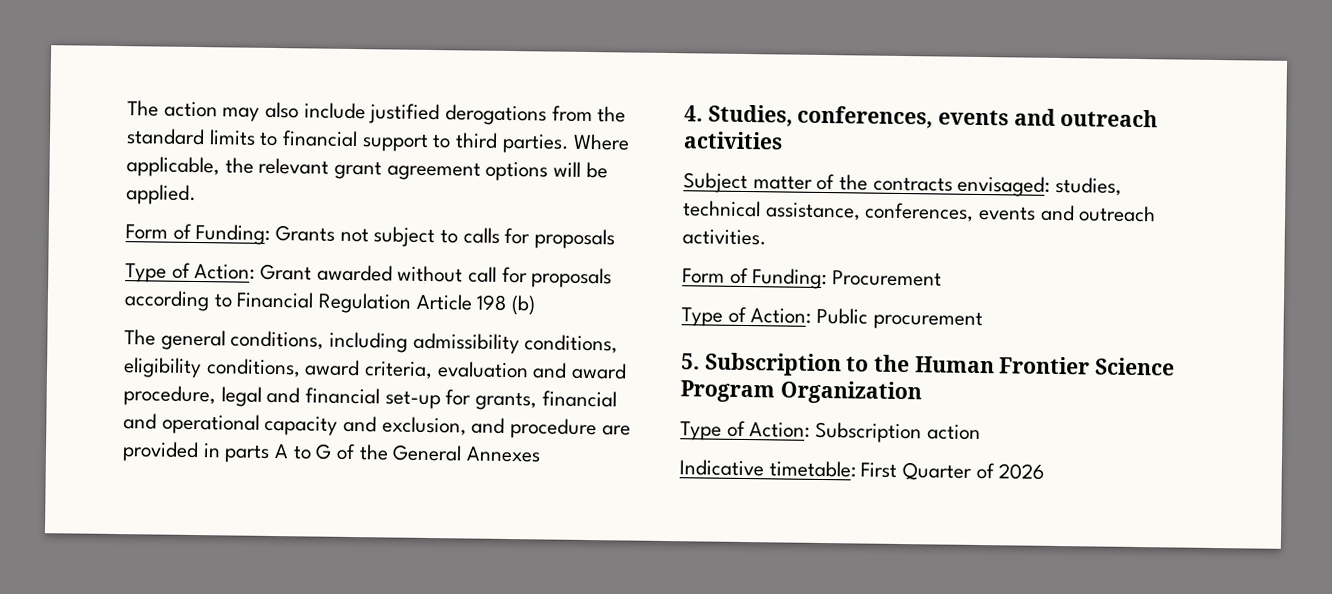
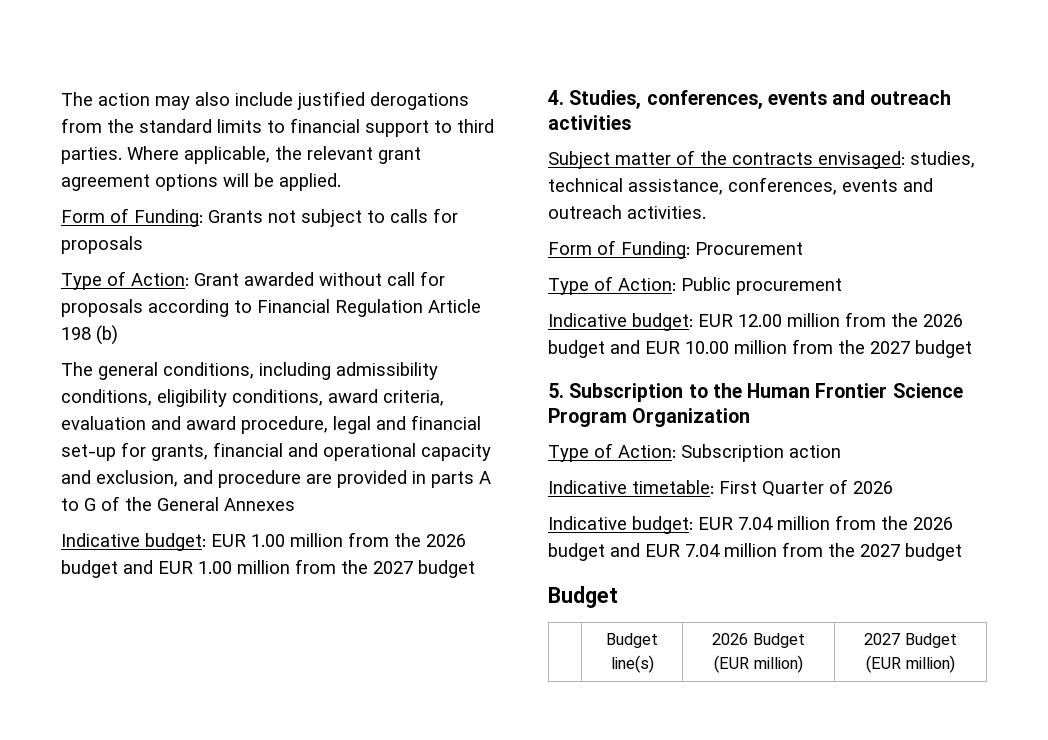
(542, 454) none -> [61,532,466,551] [61,559,475,578] // Indicative budget: EUR 1.00 million from the 2026 budget and EUR 1.00 million from the 2027 budget
(983, 320) none -> [548,312,963,331] [548,339,972,358] // Indicative budget: EUR 12.00 million from the 2026 budget and EUR 10.00 million from the 2027 budget
(1046, 471) none -> [548,515,953,534] [548,542,962,561] [548,586,618,608] [606,633,658,648] [610,655,654,673] [712,633,805,648] [714,655,803,673] [864,633,957,648] [866,655,955,673] // Indicative budget: EUR 7.04 million from the 2026 budget and EUR 7.04 million from the 2027 budget // Budget // | Budget line(s) | 2026 Budget (EUR million) | 2027 Budget (EUR million)

